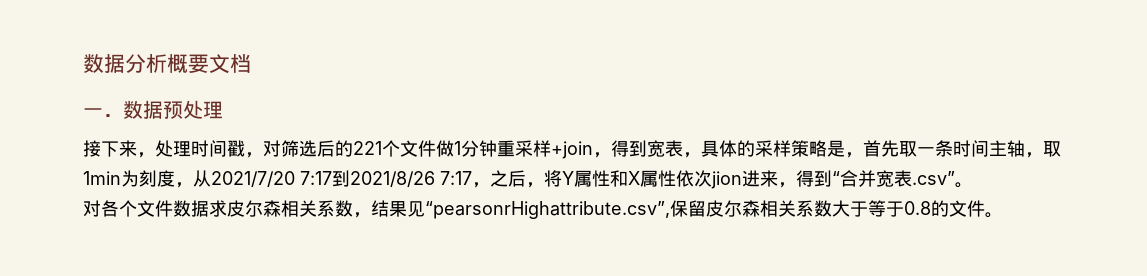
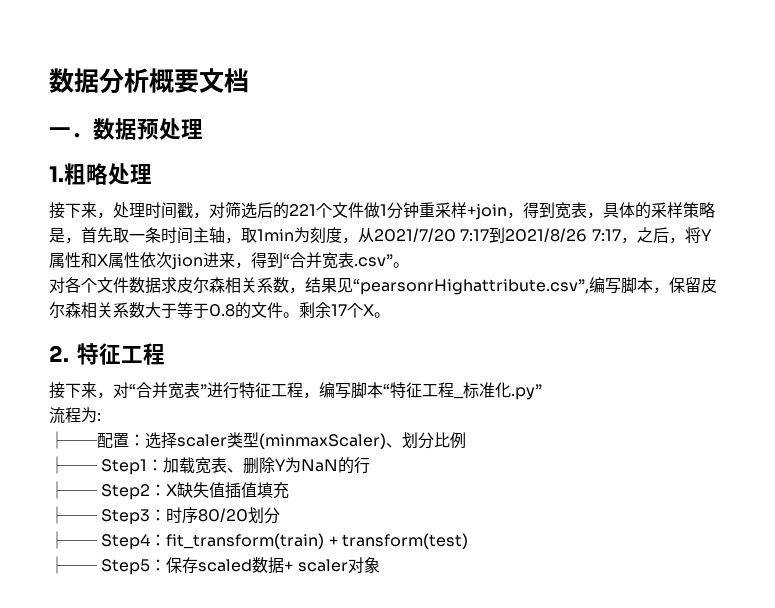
(223, 110) none -> [49,163,152,185] // 1.粗略处理
(670, 210) none -> [589,277,669,294] 编写脚本，
(1003, 215) none -> [299,302,390,319] [49,343,165,365] [49,382,542,400] [49,407,101,424] [49,431,466,449] [49,456,371,475] [49,481,290,500] [49,506,281,525] [49,531,468,550] [49,556,380,575] 剩余17个X。 // 2.特征工程 // 接下来，对“合并宽表”进行特征工程，编写脚本“特征工程_标准化.py” // 流程为: // ├──配置：选择scaler类型(minmaxScaler)、划分比例 // ├── Step1：加载宽表、删除Y为NaN的行 // ├── Step2：X缺失值插值填充 // ├── Step3：时序80/20划分 // ├── Step4：fit_transform(train) + transform(test) // ├── Step5：保存scaled数据+ scaler对象

